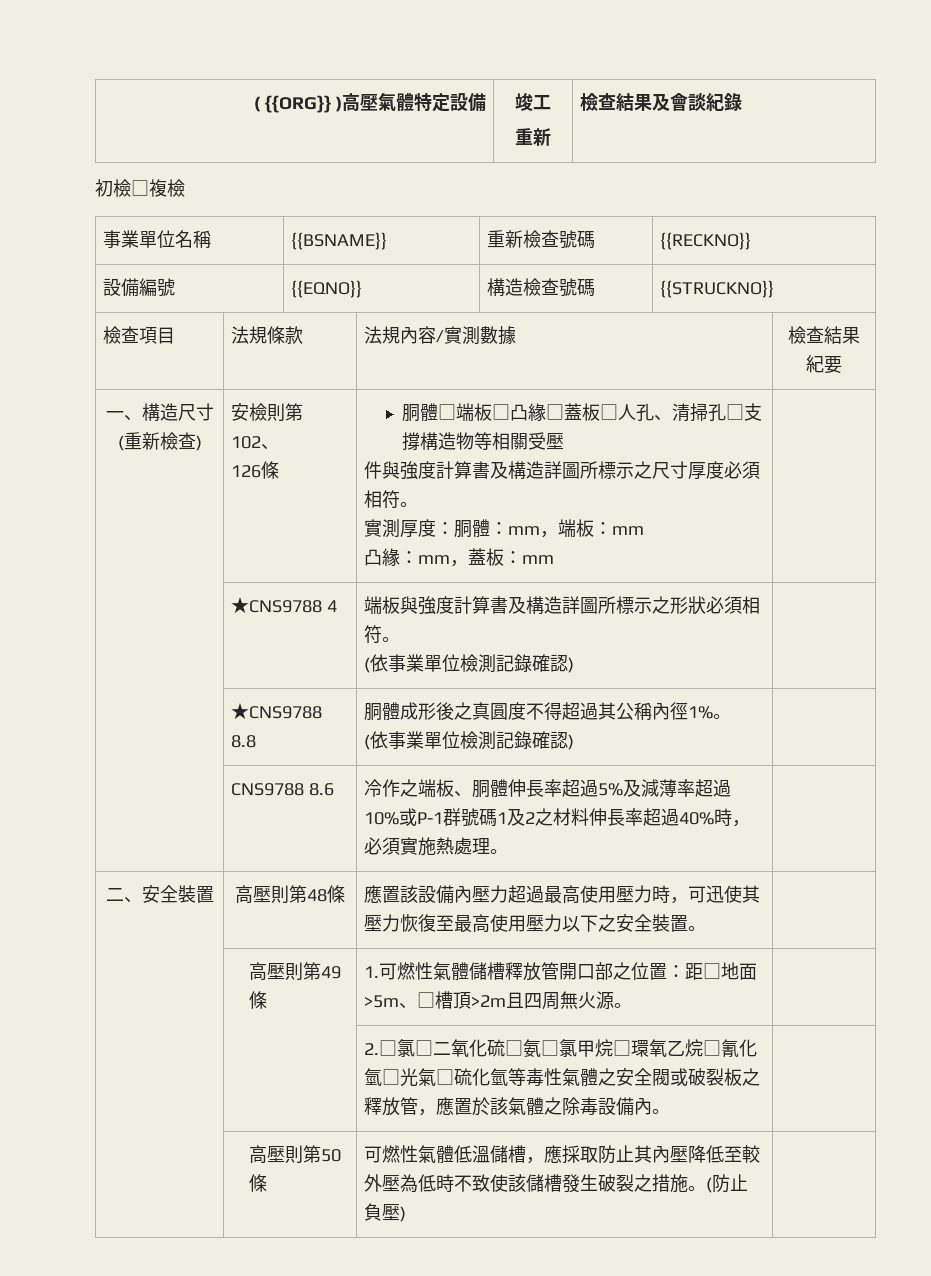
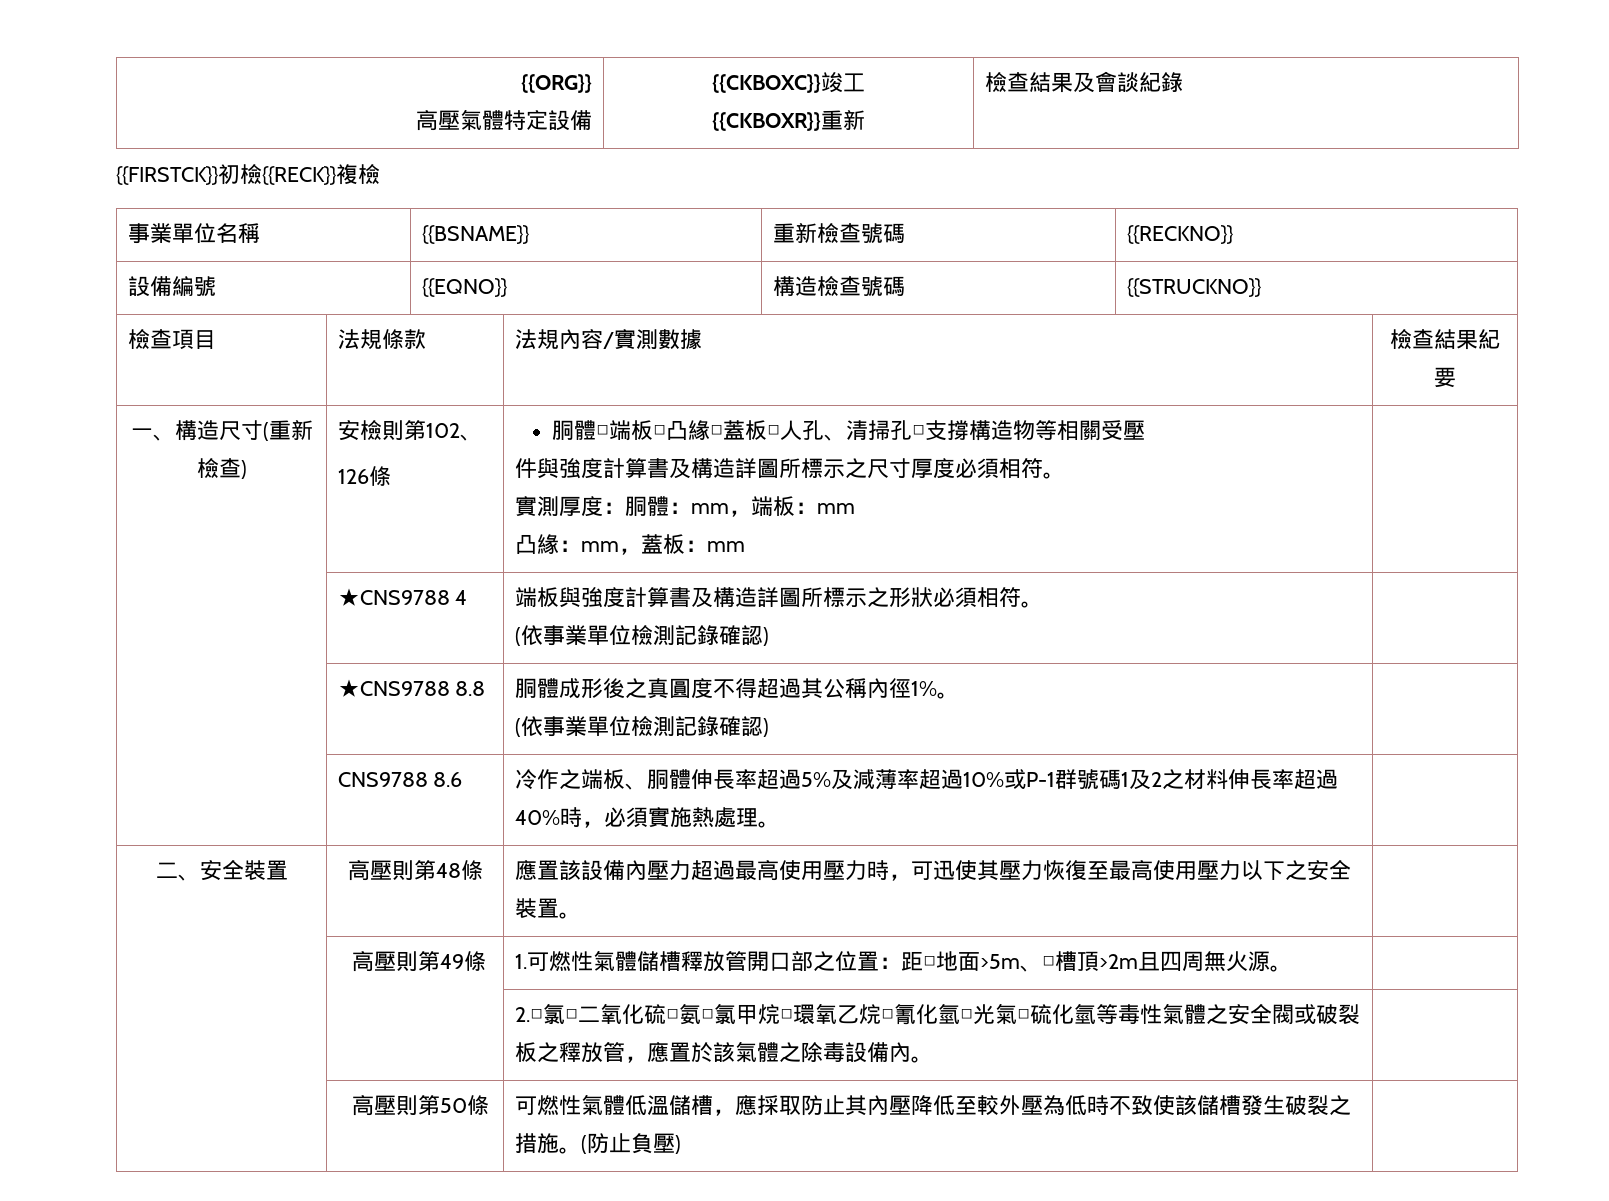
[253,96,261,112] ( -> (521, 83) none
[335,96,342,112] ) -> (593, 83) //
(486, 102) none -> [712,74,822,93] {{CKBOXC}}
(551, 102) none -> [712,112,822,131] {{CKBOXR}}
[95,179,149,197] 初檢□ -> [116,164,338,185] {{FIRSTCK}}初檢{{RECK}}

